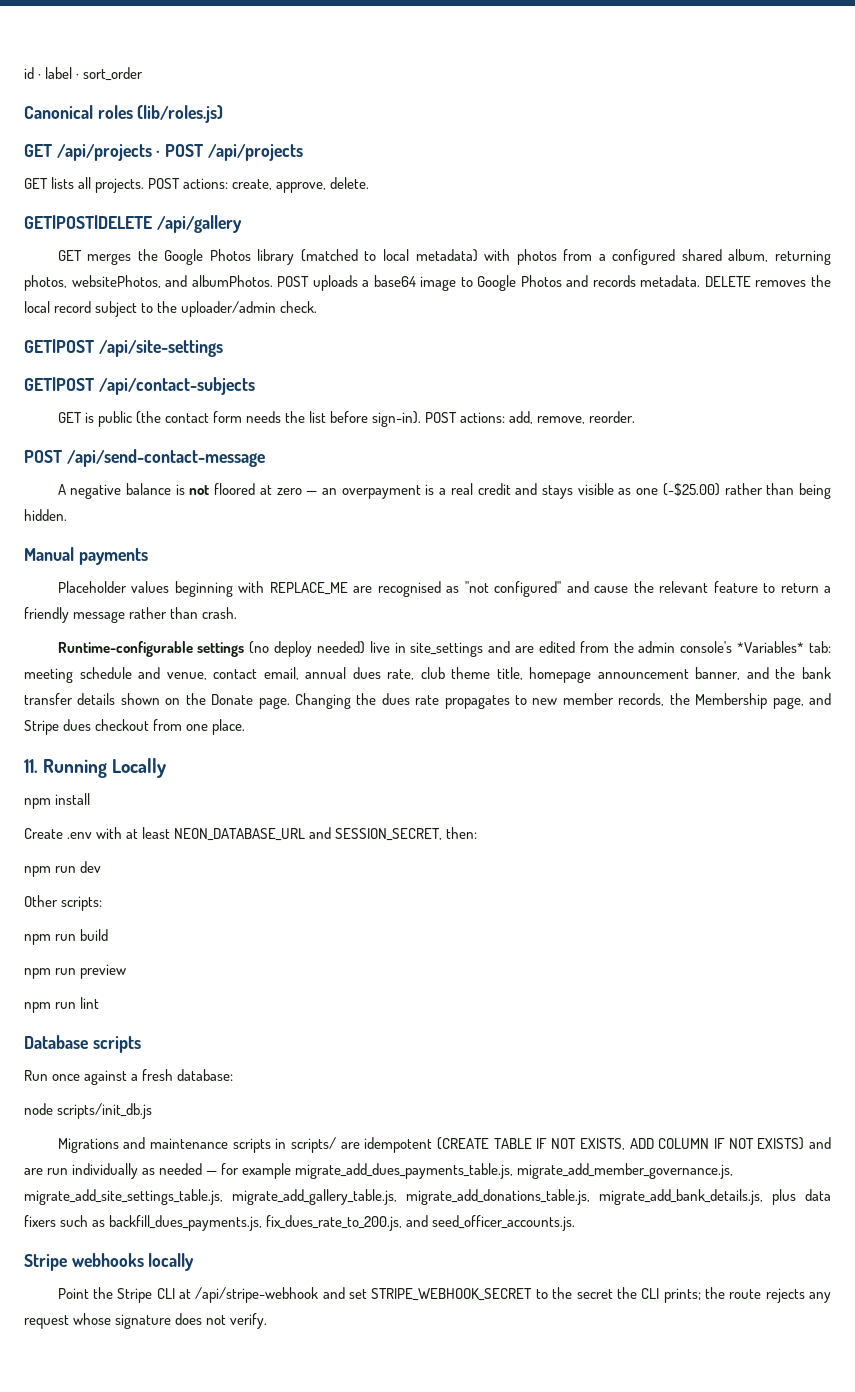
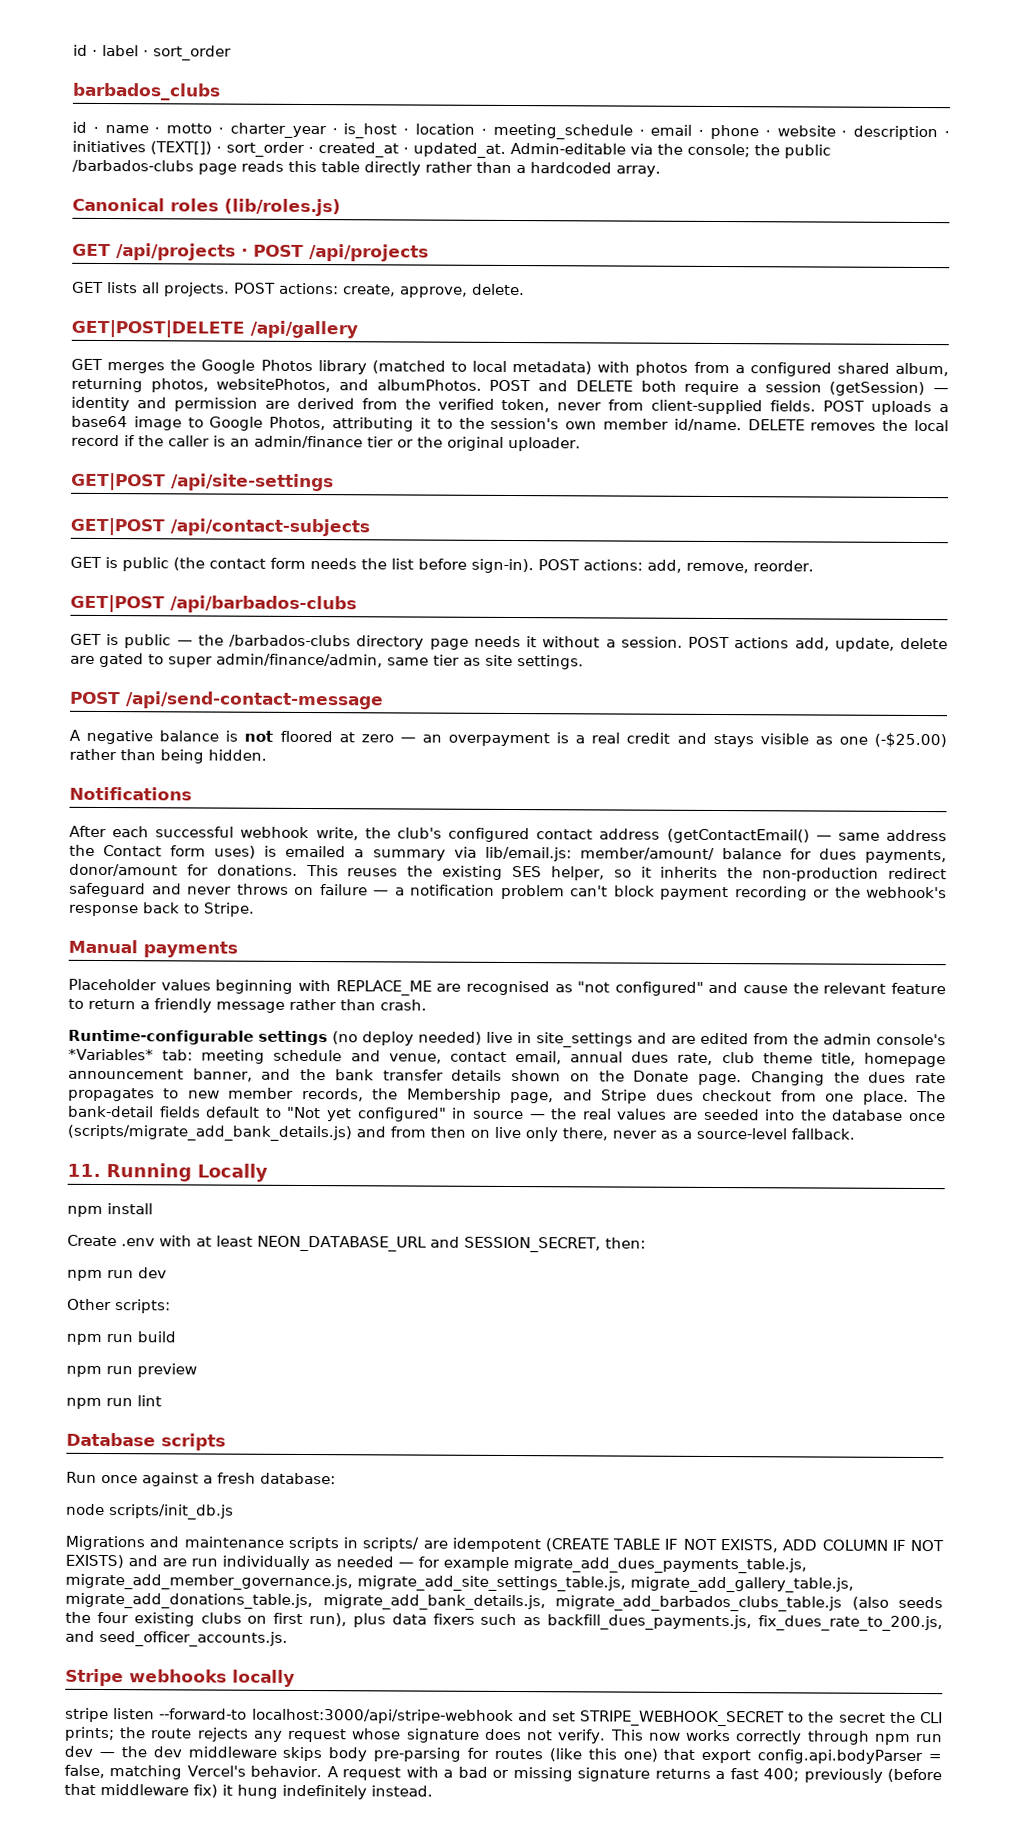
(144, 74) none -> [72,82,221,101] [72,121,951,141] [72,140,831,159] [72,159,661,177] // barbados_clubs // id · name · motto · charter_year · is_host · location · meeting_schedule · email · phone · website · description · initiatives (TEXT[]) · sort_order · created_at · updated_at. Admin-editable via the console; the public /barbados-clubs page reads this table directly rather than a hardcoded array.
(310, 281) none -> [538,380,950,397] [71,396,866,415] and DELETE both require a session (getSession) — identity and permission are derived from the verified token, never from client-supplied fields. POST
[520,275,701,287] Photos and records metadata. -> [269,416,742,432] Photos, attributing it to the session's own member id/name.
[95,301,318,317] subject to the uploader/admin check. -> [124,435,581,452] if the caller is an admin/finance tier or the original uploader.
(636, 417) none -> [70,594,357,614] [70,633,949,652] [70,652,584,670] // GET|POST /api/barbados-clubs // GET is public — the /barbados-clubs directory page needs it without a session. POST actions add, update, delete are gated to super admin/finance/admin, same tier as site settings.
(67, 515) none -> [69,786,192,801] [69,825,948,844] [69,844,947,864] [69,863,947,882] [69,882,947,901] [68,902,255,917] // Notifications // After each successful webhook write, the club's configured contact address (getContactEmail() — same address the Contact form uses) is emailed a summary via lib/email.js: member/amount/ balance for dues payments, donor/amount for donations. This reuses the existing SES helper, so it inherits the non-production redirect safeguard and never throws on failure — a notification problem can't block payment recording or the webhook's response back to Stripe.
(246, 727) none -> [916,1090,947,1103] [67,1105,946,1122] [67,1124,855,1142] The bank-detail fields default to "Not yet configured" in source — the real values are seeded into the database once (scripts/migrate_add_bank_details.js) and from then on live only there, never as a source-level fallback.
(763, 1197) none -> [555,1595,943,1612] [65,1611,348,1627] migrate_add_barbados_clubs_table.js (also seeds the four existing clubs on first run),
[57,1287,319,1303] Point the Stripe CLI at /api/stripe-webhook -> [65,1707,514,1725] stripe listen --forward-to localhost:3000/api/stripe-webhook
(268, 1321) none -> [609,1729,943,1745] [64,1745,942,1765] [64,1764,943,1783] [64,1783,433,1800] This now works correctly through npm run dev — the dev middleware skips body pre-parsing for routes (like this one) that export config.api.bodyParser = false, matching Vercel's behavior. A request with a bad or missing signature returns a fast 400; previously (before that middleware fix) it hung indefinitely instead.

